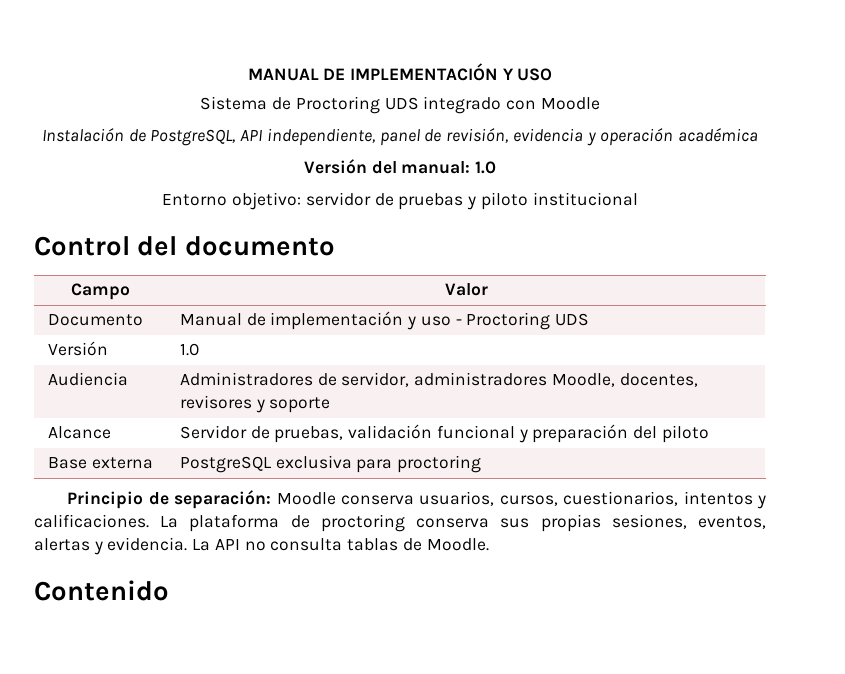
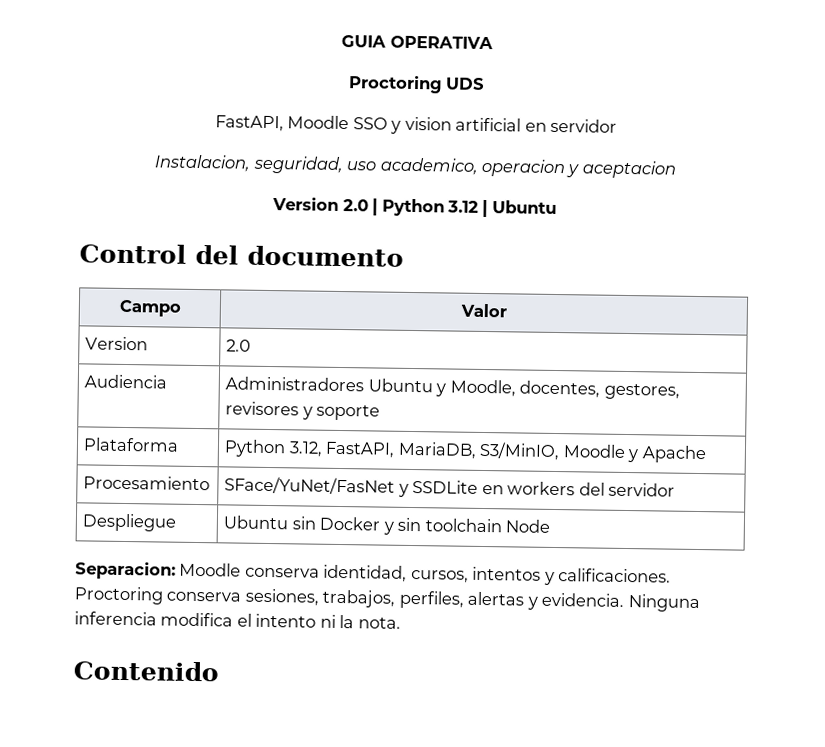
[247,63,553,81] [200,96,600,114] [42,128,758,146] [303,159,497,174] [162,192,638,210] MANUAL DE IMPLEMENTACIÓN Y USO // Sistema de Proctoring UDS integrado con Moodle // Instalación de PostgreSQL, API independiente, panel de revisión, evidencia y operación académica // Versión del manual: 1.0 // Entorno objetivo: servidor de pruebas y piloto institucional -> [341,34,493,50] [347,75,486,94] [214,115,618,134] [154,154,676,179] [272,197,557,218] GUIA OPERATIVA // Proctoring UDS // FastAPI, Moodle SSO y vision artificial en servidor // Instalacion, seguridad, uso academico, operacion y aceptacion // Version 2.0 | Python 3.12 | Ubuntu
[47,314,143,326] [179,311,590,330] [47,341,108,356] [179,343,199,356] Documento | Manual de implementación y uso - Proctoring UDS // Versión | 1.0 -> [85,336,149,351] [226,339,252,352] Version | 2.0
[317,372,548,387] de servidor, administradores -> [367,378,447,397] Ubuntu y
(698, 380) none -> [603,383,680,400] gestores,
[47,426,111,439] [179,424,709,443] [47,457,153,469] [179,455,482,473] [67,490,767,509] [34,514,766,532] [34,537,489,555] Alcance | Servidor de pruebas, validación funcional y preparación del piloto // Base externa | PostgreSQL exclusiva para proctoring // Principio de separación: Moodle conserva usuarios, cursos, cuestionarios, intentos y calificaciones. La plataforma de proctoring conserva sus propias sesiones, eventos, alertas y evidencia. La API no consulta tablas de Moodle. -> [83,437,180,452] [224,439,707,464] [83,475,211,491] [224,476,676,497] [82,513,178,532] [223,515,551,535] [75,561,672,585] [74,586,700,613] [74,611,401,629] Plataforma | Python 3.12, FastAPI, MariaDB, S3/MinIO, Moodle y Apache // Procesamiento | SFace/YuNet/FasNet y SSDLite en workers del servidor // Despliegue | Ubuntu sin Docker y sin toolchain Node // Separacion: Moodle conserva identidad, cursos, intentos y calificaciones. Proctoring conserva sesiones, trabajos, perfiles, alertas y evidencia. Ninguna inferencia modifica el intento ni la nota.

